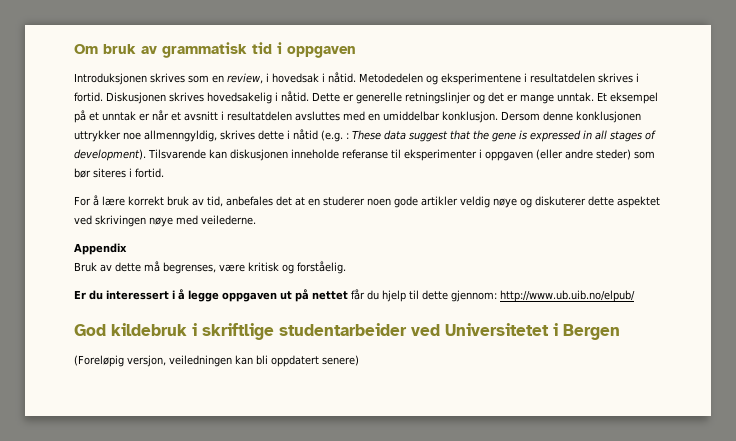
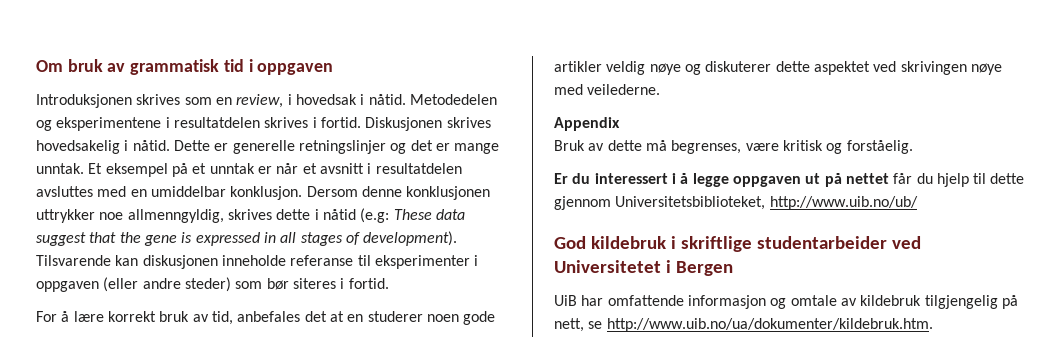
[321,130,349,142] (e.g. : -> [360,208,390,223] (e.g:
[451,290,635,302] gjennom: http://www.ub.uib.no/elpub/ -> [554,196,918,210] gjennom Universitetsbiblioteket, http://www.uib.no/ub/
[74,355,359,367] (Foreløpig versjon, veiledningen kan bli oppdatert senere) -> [554,295,1018,309] [554,318,933,332] UiB har omfattende informasjon og omtale av kildebruk tilgjengelig på nett, se http://www.uib.no/ua/dokumenter/kildebruk.htm.

